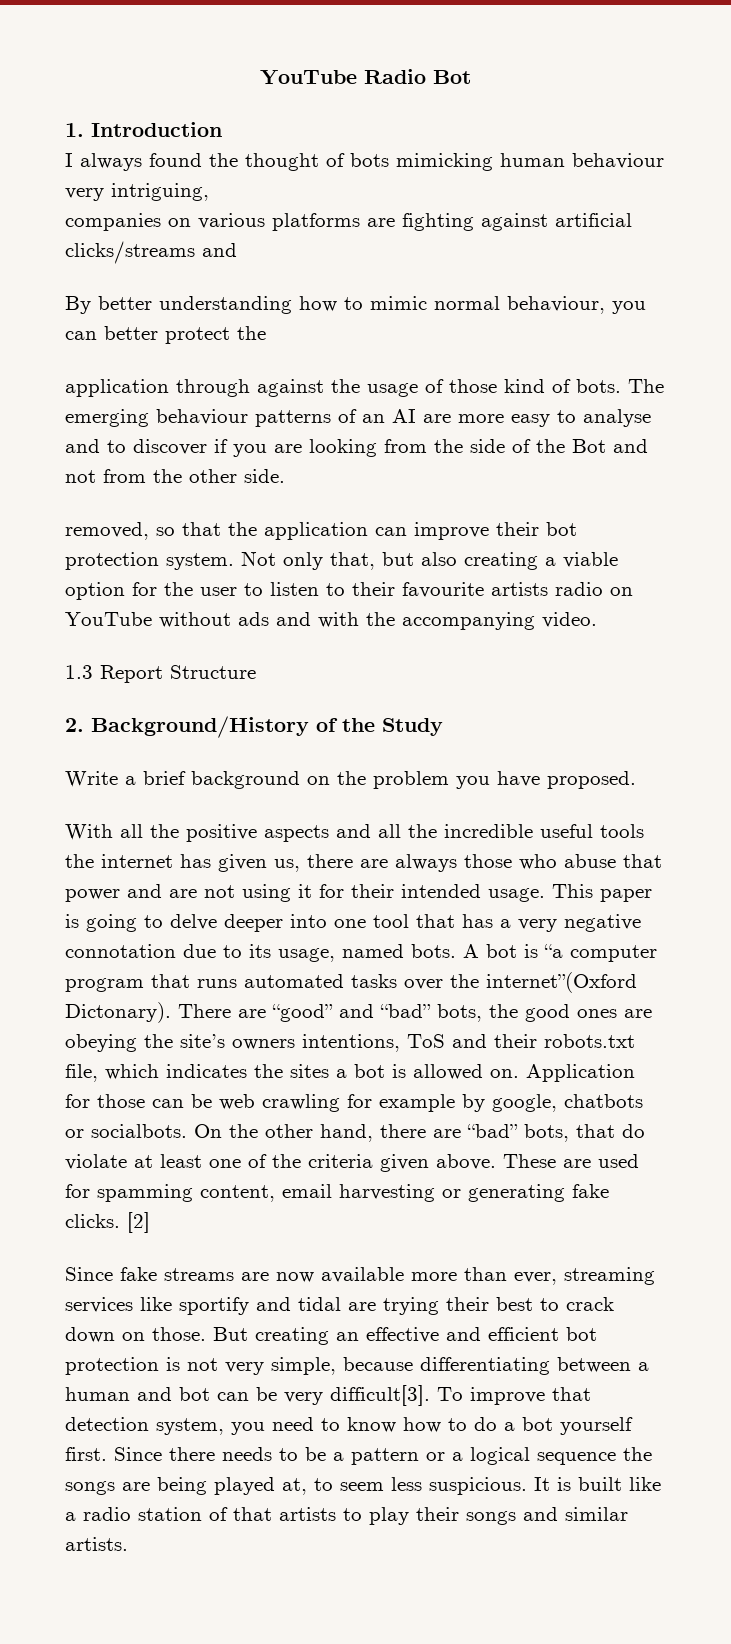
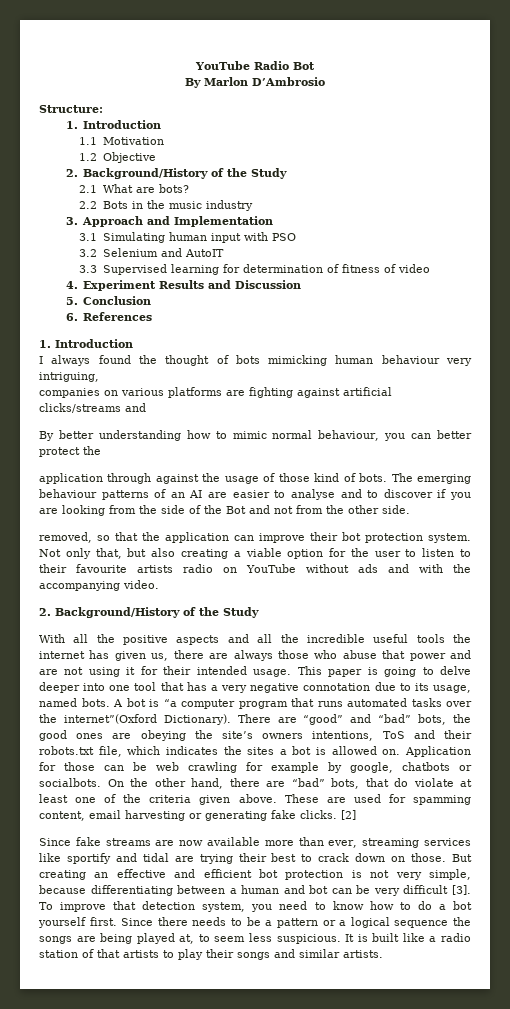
(471, 77) none -> [185,77,325,88] [39,105,103,113] [65,120,162,129] [79,137,164,145] [79,152,156,163] [65,168,288,179] [79,184,189,193] [79,200,253,211] [65,216,274,227] [79,232,296,243] [79,248,224,257] [79,264,430,275] [65,280,302,291] [65,296,152,305] [65,312,153,321] // By Marlon D’Ambrosio // Structure: // 1. Introduction // 1.1 Motivation // 1.2 Objective // 2. Background/History of the Study // 2.1 What are bots? // 2.2 Bots in the music industry // 3. Approach and Implementation // 3.1 Simulating human input with PSO // 3.2 Selenium and AutoIT // 3.3 Supervised learning for determination of fitness of video // 4. Experiment Results and Discussion // 5. Conclusion // 6. References
[458,414,550,427] more easy -> [232,490,270,498] easier
[65,665,256,683] [65,716,443,738] [65,771,636,789] // 1.3 Report Structure // 2. Background/History of the Study // Write a brief background on the problem you have proposed. -> [39,607,259,618] // 2. Background/History of the Study
[65,1002,171,1023] Dictonary). -> [163,714,231,725] Dictionary).
[330,1385,430,1406] difficult[3]. -> [403,885,472,895] difficult [3].

